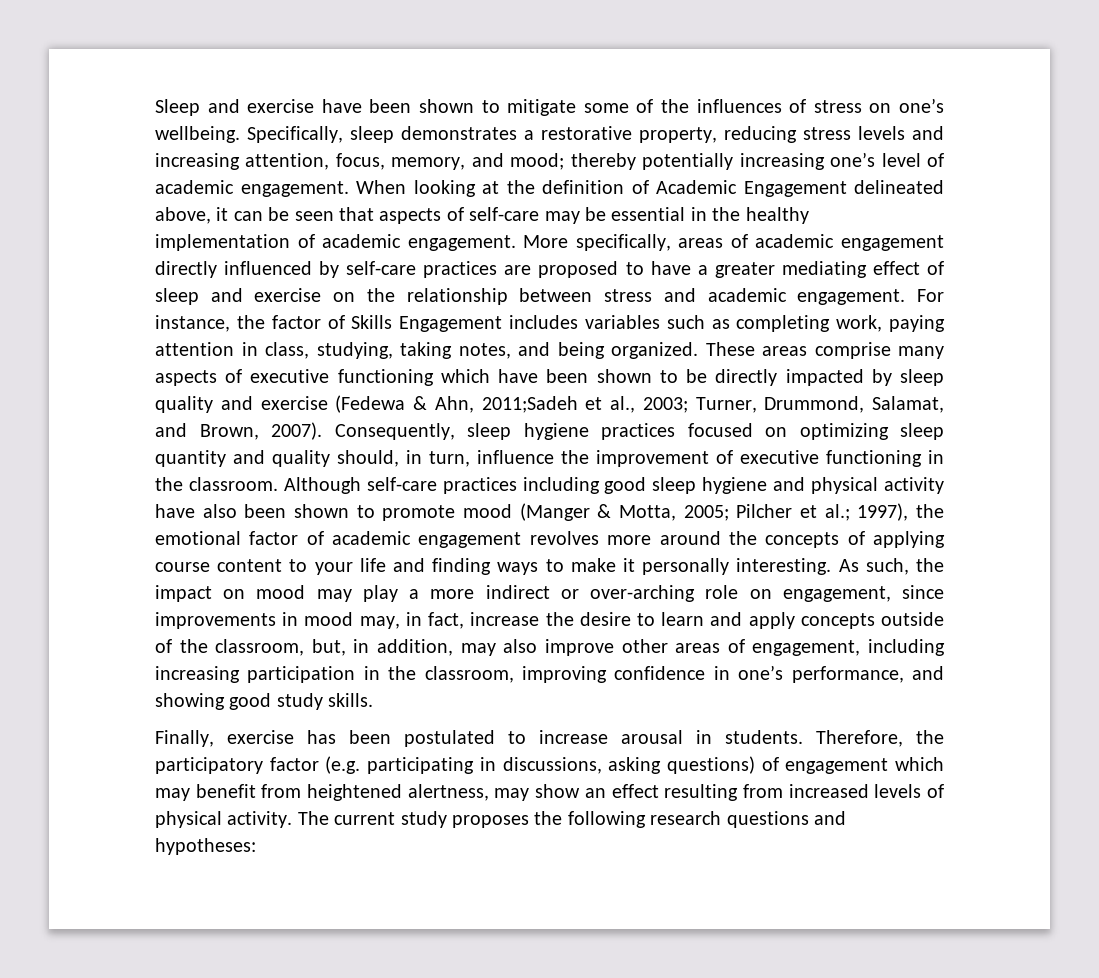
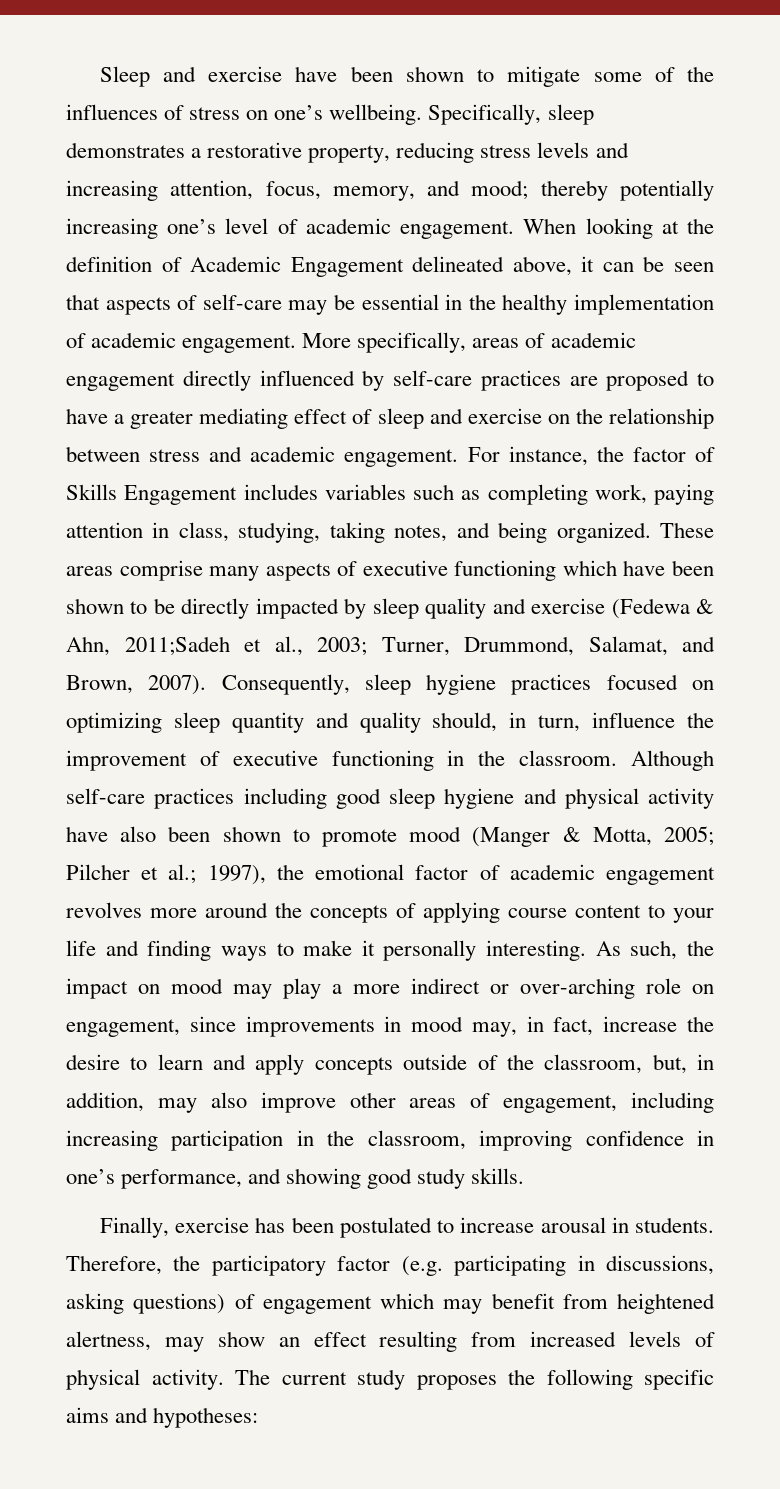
[650,811,809,828] research questions -> [644,1369,714,1390] [66,1407,109,1423] specific aims

